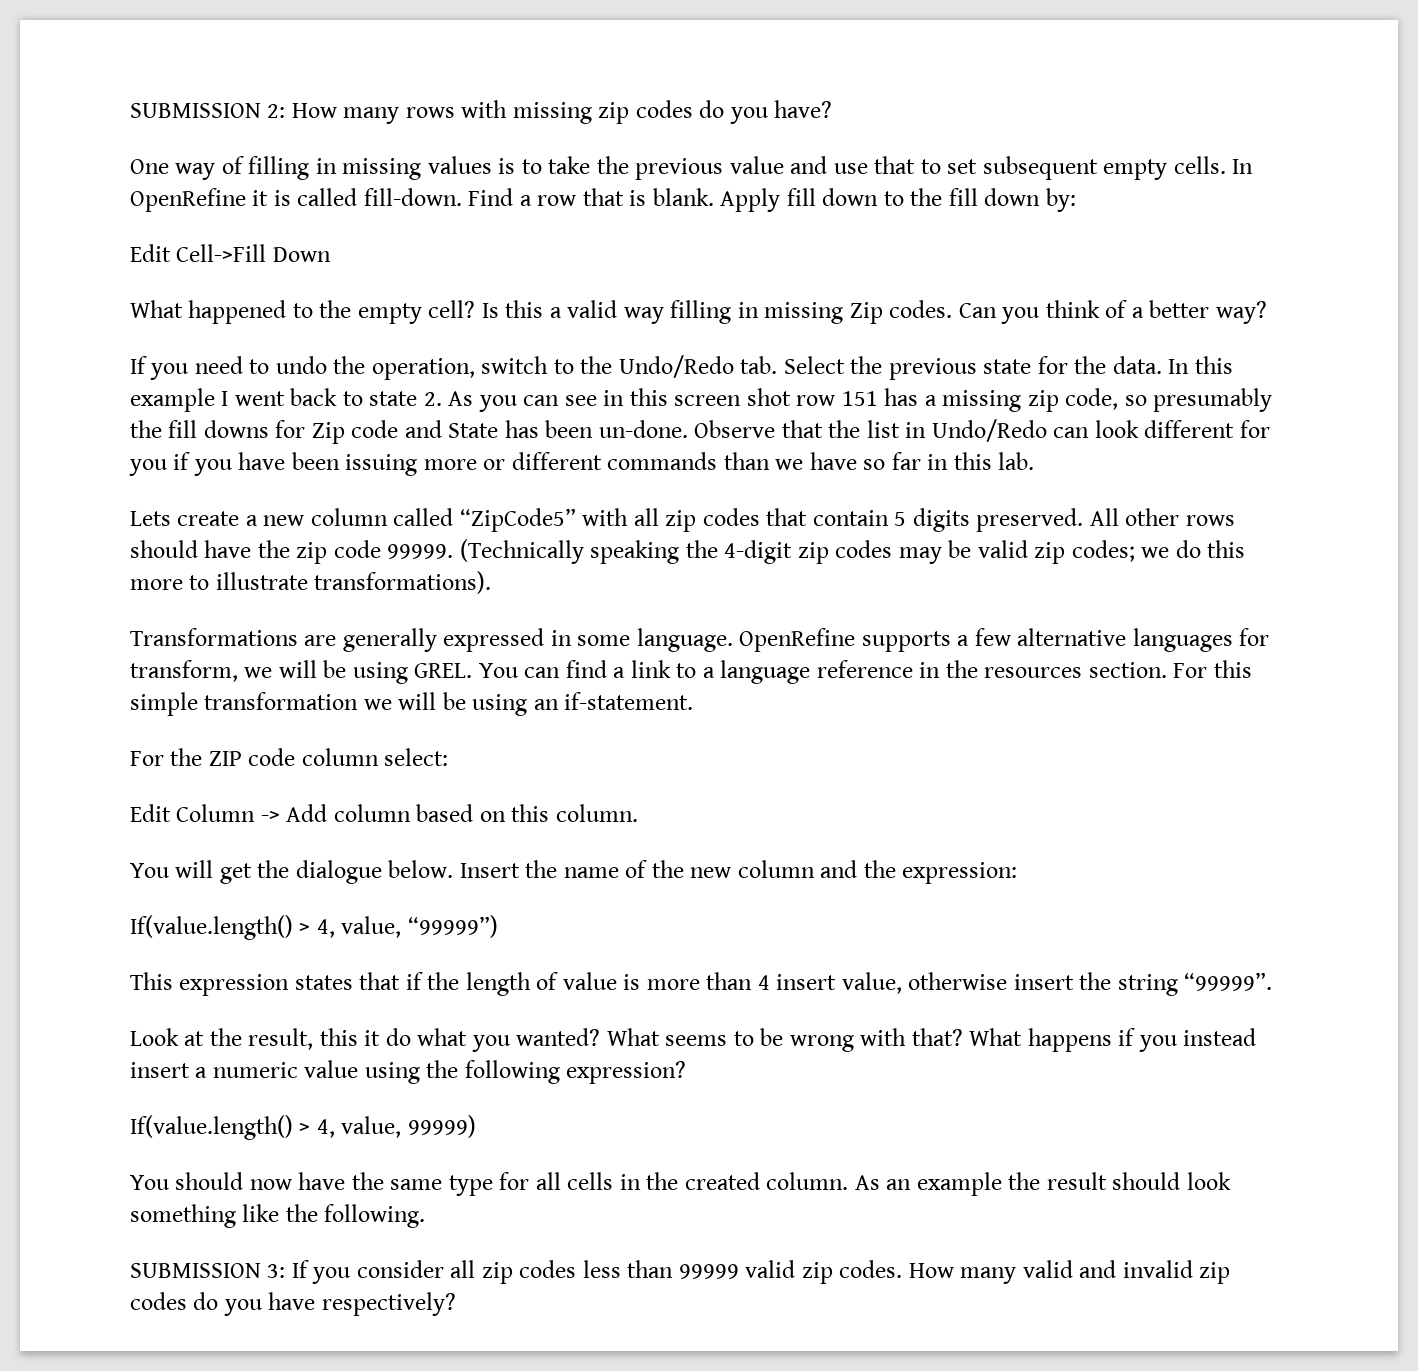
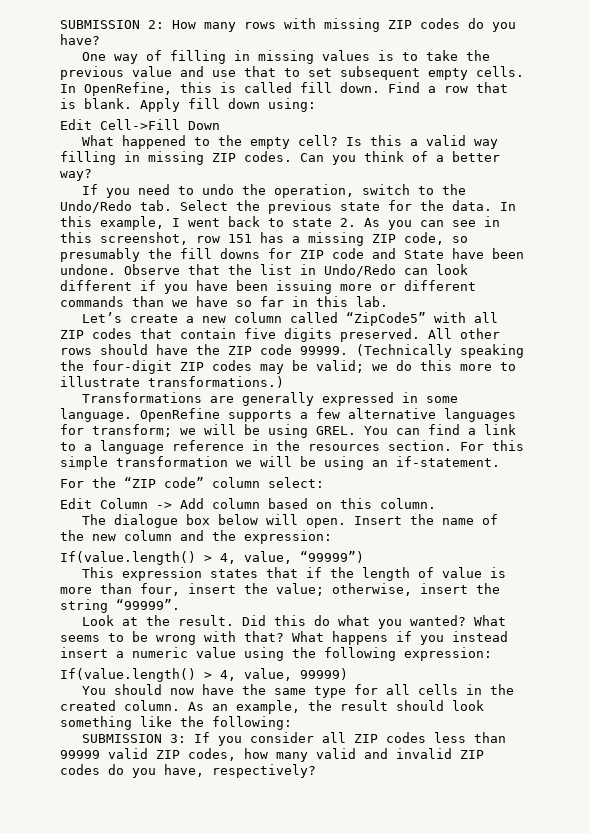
[598,102,630,124] zip -> [388,20,412,29] ZIP
[130,188,462,212] OpenRefine it is called fill-down. -> [84,82,380,96] OpenRefine, this is called fill down.
[883,188,1076,212] to the fill down by: -> [268,98,316,112] using:
[849,302,883,324] Zip -> [212,153,236,162] ZIP
[130,388,215,412] example -> [100,216,164,230] example,
[674,388,791,406] screen shot -> [100,232,188,245] screenshot,
[1027,390,1059,412] zip -> [372,234,396,243] ZIP
[311,422,345,444] Zip -> [300,250,324,259] ZIP
[504,420,688,438] has been un-done. -> [452,248,524,259] [60,264,116,275] have been undone.
[1239,420,1270,438] [129,459,167,476] for you -> (132, 285) none
[130,511,171,526] Lets -> [82,312,123,323] Let’s
[665,510,697,532] zip -> [60,330,84,339] ZIP
[894,512,907,526] 5 -> [244,328,276,339] five
[296,542,328,564] zip -> [228,346,252,355] ZIP
[724,540,829,564] 4-digit zip -> [92,360,204,374] four-digit ZIP
[977,540,1135,564] valid zip codes; -> [316,360,364,373] valid;
[314,571,492,594] transformations). -> [148,376,284,388] transformations.)
[130,660,238,682] transform, -> [92,424,172,437] transform;
[208,748,296,766] ZIP code -> [124,477,204,488] “ZIP code”
[130,860,454,884] You will get the dialogue below. -> [82,514,347,528] The dialogue box below will open.
[757,972,1008,994] 4 insert value, otherwise -> [140,583,412,596] four, insert the value; otherwise,
[248,1028,381,1050] result, this it -> [178,615,307,626] result. Did this
[566,1061,687,1084] expression? -> [404,647,492,661] expression:
[916,1172,1002,1196] example -> [236,700,300,714] example,
[324,1204,426,1228] following. -> [212,716,292,730] following:
[481,1262,513,1284] zip -> [354,734,379,743] ZIP
[801,1260,954,1284] zip codes. How -> [156,748,268,761] ZIP codes, how
[1199,1262,1231,1284] [130,1292,316,1316] zip codes do you have -> [460,750,484,759] [60,764,204,778] ZIP codes do you have,

